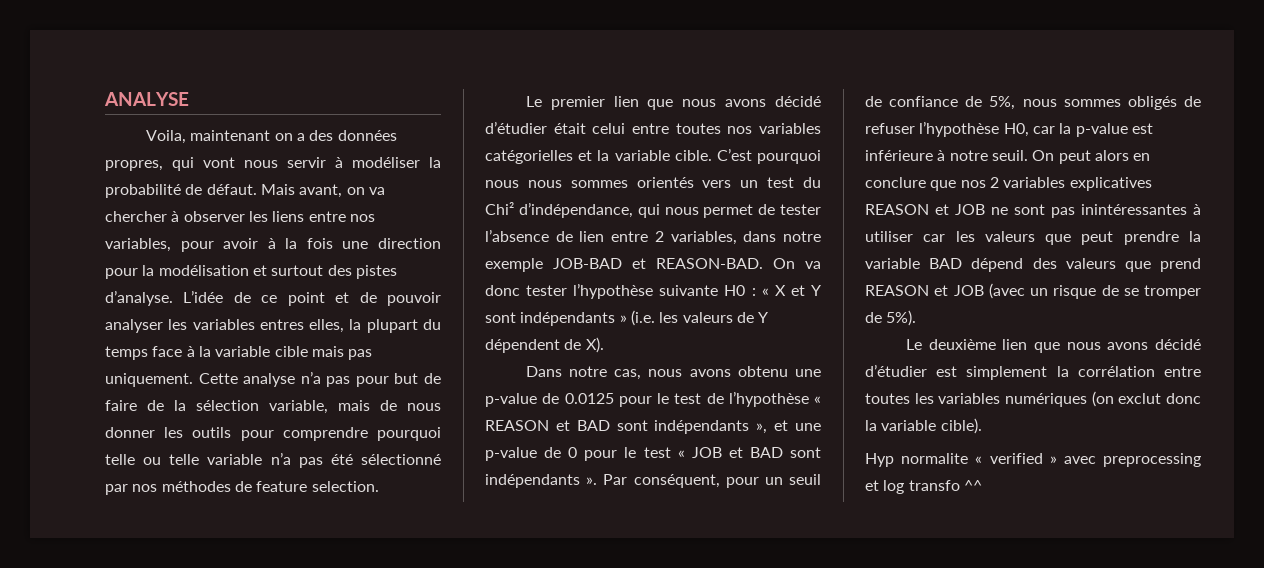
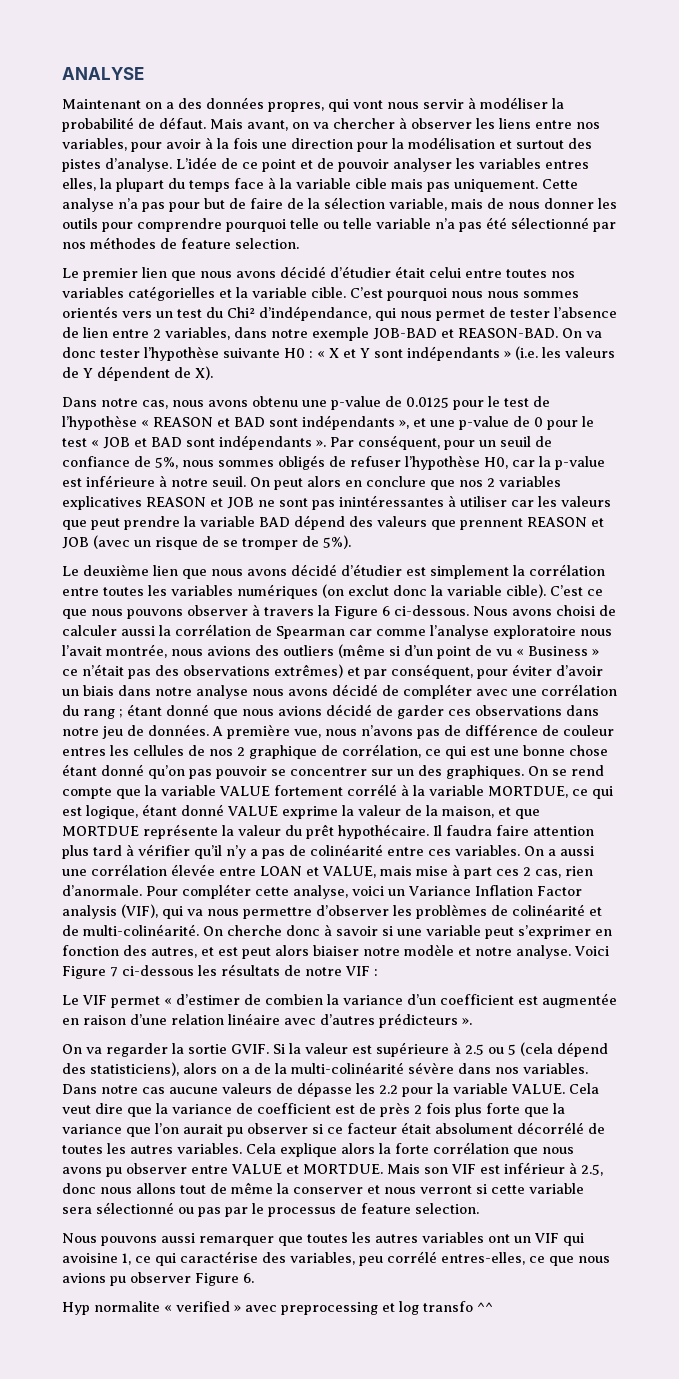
[145,130,271,144] Voila, maintenant -> [62,99,141,109] Maintenant
[1160,258,1201,272] prend -> [460,518,523,530] prennent
(982, 426) none -> [550,585,603,596] [62,604,616,619] [62,624,612,639] [62,644,599,659] [62,664,603,679] [62,684,617,699] [62,704,599,719] [62,724,614,739] [62,744,608,759] [62,764,604,779] [62,784,613,799] [62,804,540,819] [62,824,594,839] [62,844,594,859] [62,864,593,879] [62,884,582,899] [62,904,602,919] [62,924,612,939] [62,944,609,959] [62,964,378,979] [62,993,617,1008] [62,1013,472,1028] [62,1042,608,1057] [62,1062,588,1076] [62,1082,599,1097] [62,1102,565,1117] [62,1122,605,1137] [62,1142,574,1157] [62,1162,603,1177] [62,1182,584,1194] [62,1202,479,1217] [62,1232,584,1246] [62,1251,610,1266] [62,1272,254,1286] C’est ce que nous pouvons observer à travers la Figure 6 ci-dessous. Nous avons choisi de calculer aussi la corrélation de Spearman car comme l’analyse exploratoire nous l’avait montrée, nous avions des outliers (même si d’un point de vu « Business » ce n’était pas des observations extrêmes) et par conséquent, pour éviter d’avoir un biais dans notre analyse nous avons décidé de compléter avec une corrélation du rang ; étant donné que nous avions décidé de garder ces observations dans notre jeu de données. A première vue, nous n’avons pas de différence de couleur entres les cellules de nos 2 graphique de corrélation, ce qui est une bonne chose étant donné qu’on pas pouvoir se concentrer sur un des graphiques. On se rend compte que la variable VALUE fortement corrélé à la variable MORTDUE, ce qui est logique, étant donné VALUE exprime la valeur de la maison, et que MORTDUE représente la valeur du prêt hypothécaire. Il faudra faire attention plus tard à vérifier qu’il n’y a pas de colinéarité entre ces variables. On a aussi une corrélation élevée entre LOAN et VALUE, mais mise à part ces 2 cas, rien d’anormale. Pour compléter cette analyse, voici un Variance Inflation Factor analysis (VIF), qui va nous permettre d’observer les problèmes de colinéarité et de multi-colinéarité. On cherche donc à savoir si une variable peut s’exprimer en fonction des autres, et est peut alors biaiser notre modèle et notre analyse. Voici Figure 7 ci-dessous les résultats de notre VIF : // Le VIF permet « d’estimer de combien la variance d’un coefficient est augmentée en raison d’une relation linéaire avec d’autres prédicteurs ». // On va regarder la sortie GVIF. Si la valeur est supérieure à 2.5 ou 5 (cela dépend des statisticiens), alors on a de la multi-colinéarité sévère dans nos variables. Dans notre cas aucune valeurs de dépasse les 2.2 pour la variable VALUE. Cela veut dire que la variance de coefficient est de près 2 fois plus forte que la variance que l’on aurait pu observer si ce facteur était absolument décorrélé de toutes les autres variables. Cela explique alors la forte corrélation que nous avons pu observer entre VALUE et MORTDUE. Mais son VIF est inférieur à 2.5, donc nous allons tout de même la conserver et nous verront si cette variable sera sélectionné ou pas par le processus de feature selection. // Nous pouvons aussi remarquer que toutes les autres variables ont un VIF qui avoisine 1, ce qui caractérise des variables, peu corrélé entres-elles, ce que nous avions pu observer Figure 6.

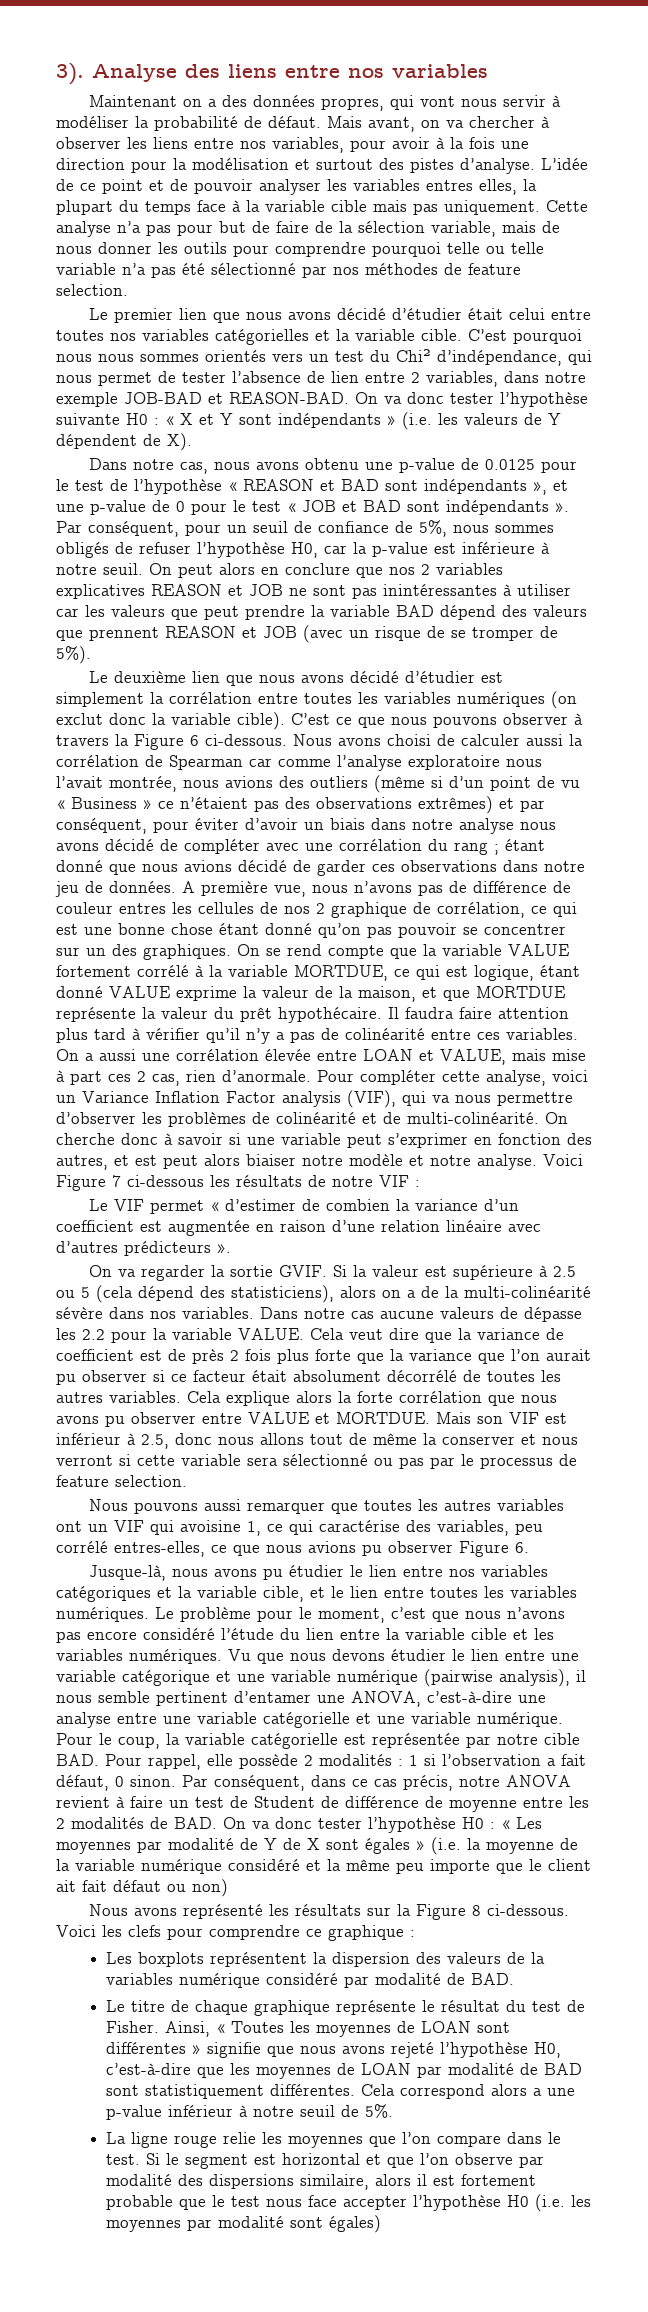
[62,67,144,80] ANALYSE -> [56,63,488,85] 3). Analyse des liens entre nos variables
[82,664,124,676] n’était -> [180,797,248,809] n’étaient
[62,1301,493,1315] Hyp normalite « verified » avec preprocessing et log transfo ^^ -> [88,1565,548,1581] [56,1586,577,1602] [56,1607,565,1623] [56,1628,554,1643] [56,1649,579,1664] [56,1669,586,1687] [56,1691,546,1707] [56,1712,563,1728] [56,1733,580,1749] [56,1754,586,1770] [56,1775,571,1791] [56,1796,589,1812] [56,1817,542,1833] [56,1837,578,1855] [56,1859,591,1874] [56,1879,228,1897] [88,1904,569,1920] [56,1925,415,1941] [105,1952,545,1967] [105,1973,514,1988] [105,2000,585,2016] [105,2021,510,2037] [105,2042,561,2058] [105,2063,582,2079] [105,2084,575,2099] [105,2104,393,2120] [105,2132,561,2148] [105,2153,544,2169] [105,2174,536,2190] [105,2194,591,2212] [105,2215,381,2233] Jusque-là, nous avons pu étudier le lien entre nos variables catégoriques et la variable cible, et le lien entre toutes les variables numériques. Le problème pour le moment, c’est que nous n’avons pas encore considéré l’étude du lien entre la variable cible et les variables numériques. Vu que nous devons étudier le lien entre une variable catégorique et une variable numérique (pairwise analysis), il nous semble pertinent d’entamer une ANOVA, c’est-à-dire une analyse entre une variable catégorielle et une variable numérique. Pour le coup, la variable catégorielle est représentée par notre cible BAD. Pour rappel, elle possède 2 modalités : 1 si l’observation a fait défaut, 0 sinon. Par conséquent, dans ce cas précis, notre ANOVA revient à faire un test de Student de différence de moyenne entre les 2 modalités de BAD. On va donc tester l’hypothèse H0 : « Les moyennes par modalité de Y de X sont égales » (i.e. la moyenne de la variable numérique considéré et la même peu importe que le client ait fait défaut ou non) // Nous avons représenté les résultats sur la Figure 8 ci-dessous. Voici les clefs pour comprendre ce graphique : // Les boxplots représentent la dispersion des valeurs de la variables numérique considéré par modalité de BAD. // Le titre de chaque graphique représente le résultat du test de Fisher. Ainsi, « Toutes les moyennes de LOAN sont différentes » signifie que nous avons rejeté l’hypothèse H0, c’est-à-dire que les moyennes de LOAN par modalité de BAD sont statistiquement différentes. Cela correspond alors a une p-value inférieur à notre seuil de 5%. // La ligne rouge relie les moyennes que l’on compare dans le test. Si le segment est horizontal et que l’on observe par modalité des dispersions similaire, alors il est fortement probable que le test nous face accepter l’hypothèse H0 (i.e. les moyennes par modalité sont égales)

